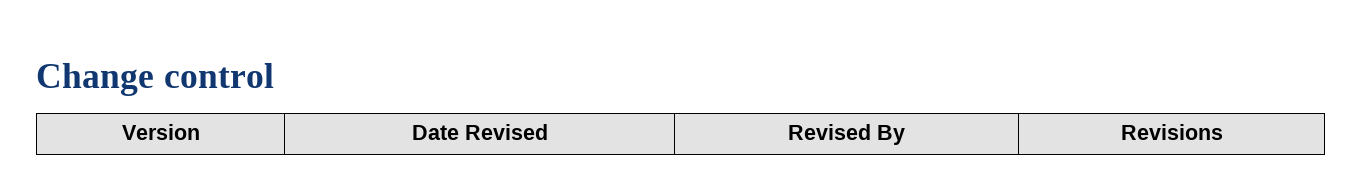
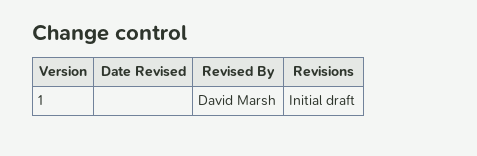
(1223, 132) none -> [38,95,44,105] [198,95,277,106] [289,94,356,106] // 1 | | David Marsh | Initial draft

